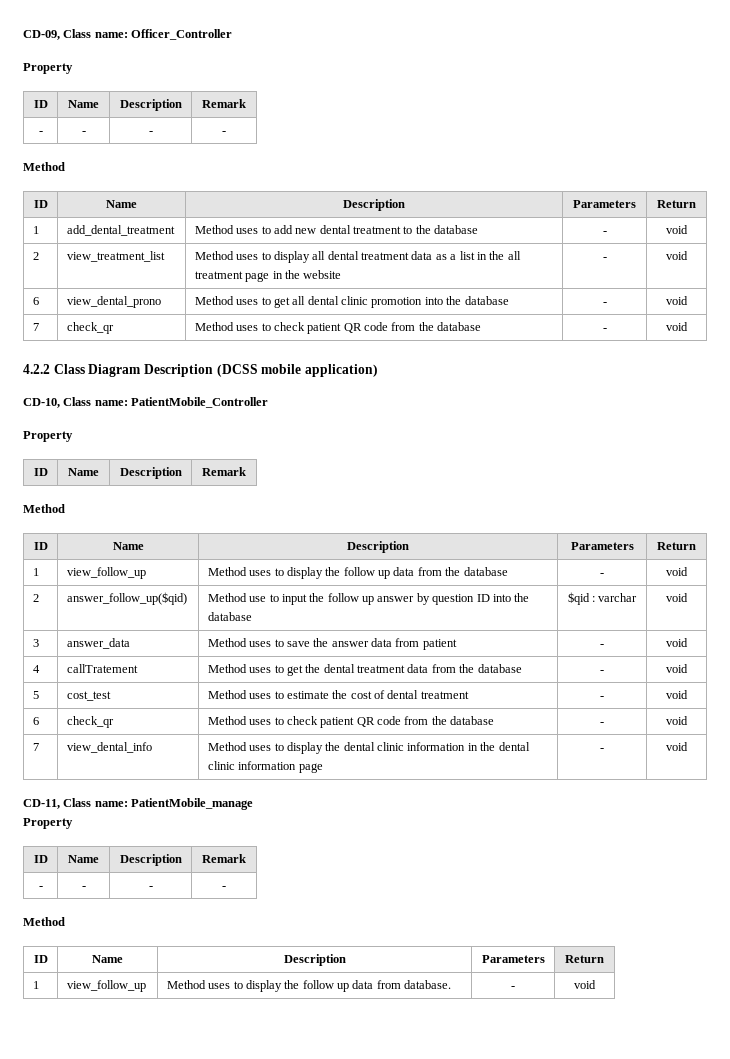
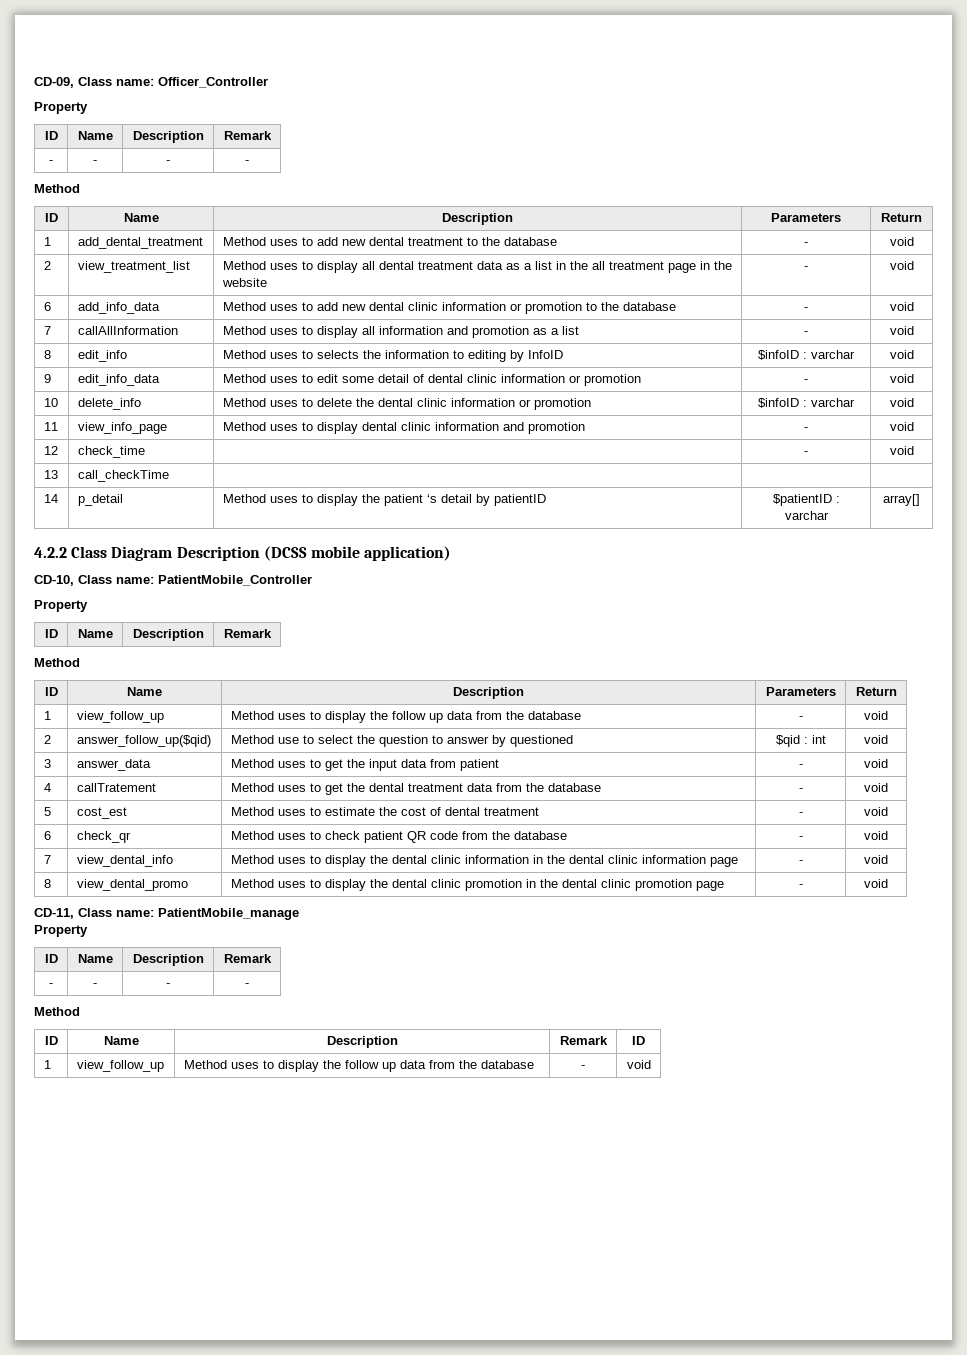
[66,296,161,308] [194,296,509,308] [602,302,607,305] [666,296,688,305] [32,323,39,331] [66,322,114,334] [194,322,482,334] [602,328,607,331] [666,322,688,331] view_dental_prono | Method uses to get all dental clinic promotion into the database | - | void // 7 | check_qr | Method uses to check patient QR code from the database | - | void -> [77,302,160,314] [222,302,676,314] [804,307,808,311] [889,302,914,311] [43,326,51,335] [77,326,178,335] [222,326,579,338] [804,331,808,335] [889,326,914,335] [43,350,51,359] [77,350,127,362] [222,350,563,362] [758,350,855,360] [889,350,914,359] [43,374,51,383] [77,374,160,386] [222,374,641,386] [804,379,808,383] [889,374,914,383] [43,398,58,407] [77,398,141,410] [222,398,591,410] [758,398,855,408] [889,398,914,407] [43,422,58,431] [77,422,167,434] [222,422,585,434] [804,427,808,431] [889,422,914,431] [43,446,58,455] [77,446,145,458] [804,451,808,455] [889,446,914,455] [43,470,58,479] [77,470,169,482] [43,494,58,503] [77,494,123,506] [222,494,546,506] [772,494,840,506] [784,511,829,520] [883,494,920,506] add_info_data | Method uses to add new dental clinic information or promotion to the database | - | void // 7 | callAllInformation | Method uses to display all information and promotion as a list | - | void // 8 | edit_info | Method uses to selects the information to editing by InfoID | $infoID : varchar | void // 9 | edit_info_data | Method uses to edit some detail of dental clinic information or promotion | - | void // 10 | delete_info | Method uses to delete the dental clinic information or promotion | $infoID : varchar | void // 11 | view_info_page | Method uses to display dental clinic information and promotion | - | void // 12 | check_time | | - | void // 13 | call_checkTime | | | // 14 | p_detail | Method uses to display the patient ‘s detail by patientID | $patientID : varchar | array[]
[281,593,530,605] [207,612,252,621] input the follow up answer by question ID into the database -> [317,735,573,747] select the question to answer by questioned
[598,593,638,602] varchar -> [811,735,826,744] int
[286,638,369,647] save the answer -> [324,759,397,771] get the input
[66,691,111,701] cost_test -> [76,807,127,819] cost_est
(688, 746) none -> [43,879,51,888] [76,879,188,891] [230,879,724,891] [798,884,803,888] [864,879,888,888] // 8 | view_dental_promo | Method uses to display the dental clinic promotion in the dental clinic promotion page | - | void
[481,955,545,963] [565,955,604,963] Parameters | Return -> [559,1036,608,1045] [632,1036,645,1045] Remark | ID
[404,980,452,989] database. -> [458,1060,534,1069] the database

